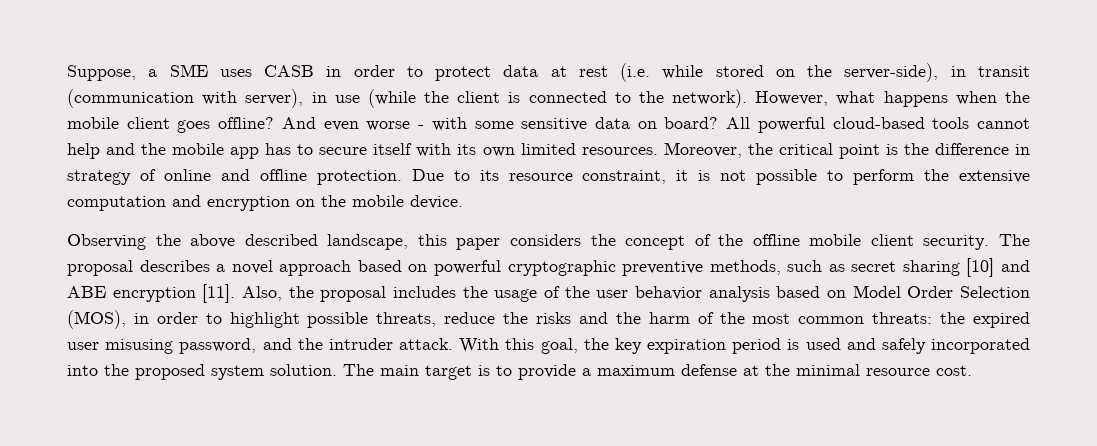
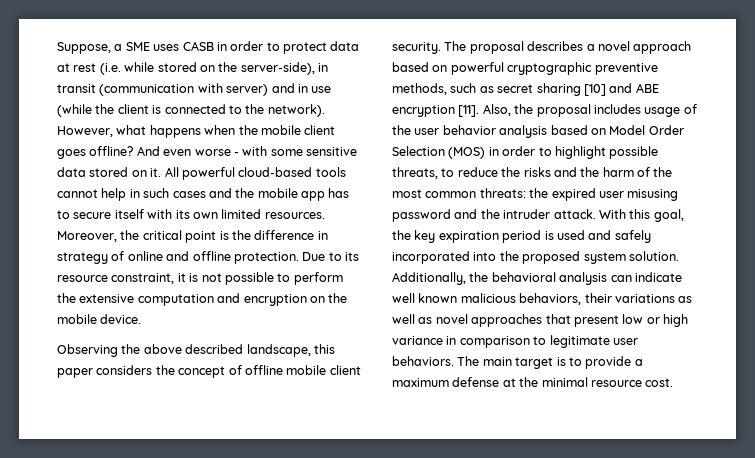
[245,89,304,108] server), -> [226,83,295,96] server) and
[637,117,719,129] on board? -> [89,167,162,177] stored on it.
(100, 151) none -> [129,188,206,198] in such cases
[718,234,744,246] the -> (242, 370) none
[462,286,488,298] the -> (641, 109) none
[67,310,126,329] (MOS), -> [448,147,486,159] (MOS)
(437, 319) none -> [441,168,455,177] to
[179,338,257,354] password, -> [392,209,451,222] password
(337, 370) none -> [392,272,682,285] [392,293,693,305] [392,314,688,327] [392,335,638,348] [392,356,454,366] Additionally, the behavioral analysis can indicate well known malicious behaviors, their variations as well as novel approaches that present low or high variance in comparison to legitimate user behaviors.

